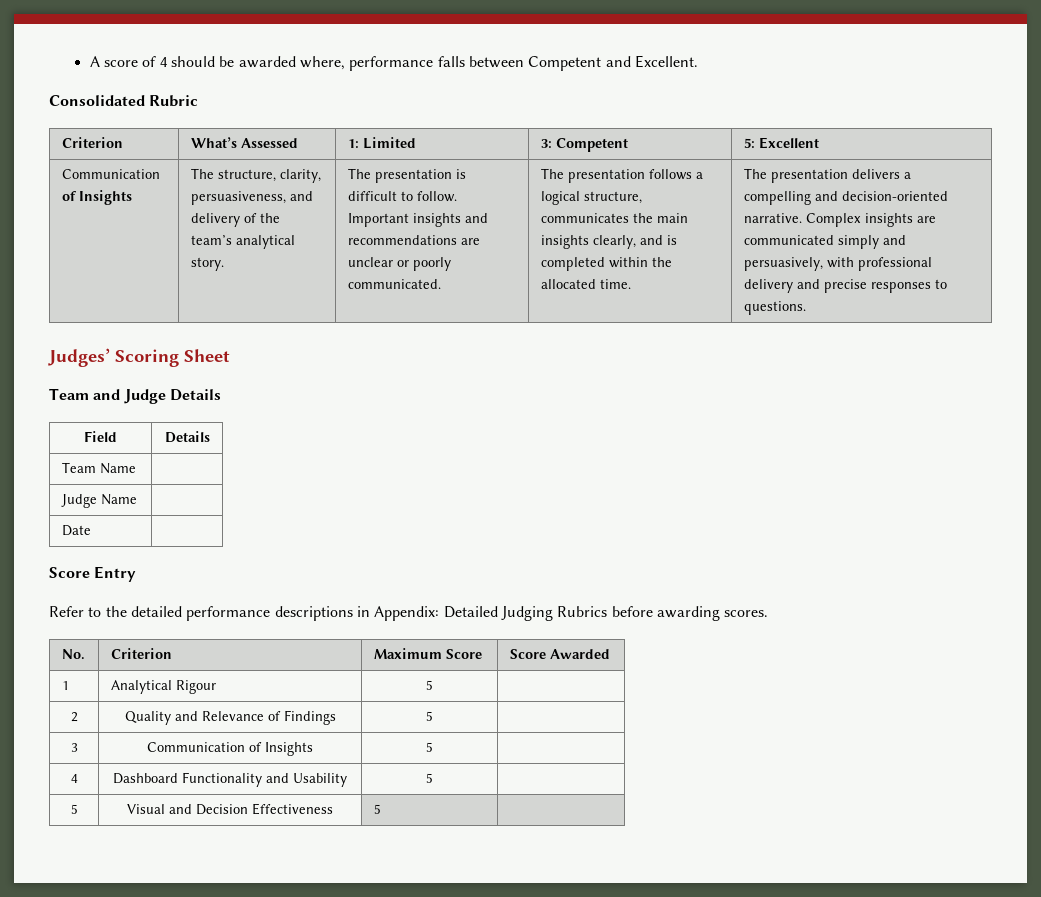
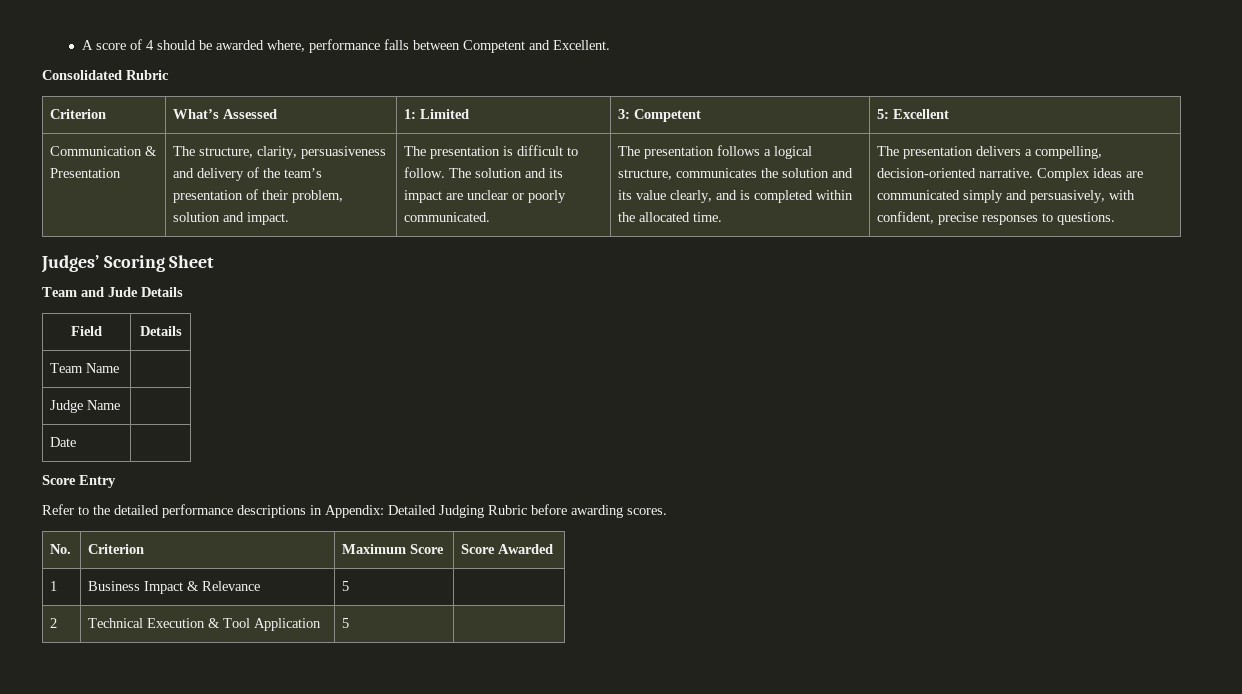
[61,190,132,205] of Insights -> [145,146,158,156] [50,168,122,178] & Presentation
[190,191,286,205] persuasiveness, -> [301,146,387,159] persuasiveness
[235,235,295,249] [190,257,224,271] analytical story. -> [173,189,344,203] [173,212,290,225] presentation of their problem, solution and impact.
[347,213,488,227] [347,235,457,245] Important insights and recommendations -> [449,168,564,178] [404,190,443,203] The solution and its impact
[656,213,688,223] [540,235,589,249] main insights -> [782,168,854,178] [618,190,667,200] solution and its value
[743,191,838,205] compelling and -> [1035,146,1103,159] compelling,
[864,213,913,227] insights -> [1093,168,1123,178] ideas
[857,257,932,271] [743,279,820,293] professional delivery and -> [877,211,935,224] confident,
[123,389,166,404] Judge -> [108,287,138,297] Jude
[557,606,608,617] Rubrics -> [488,505,527,515] Rubric
[110,680,216,694] [425,680,433,690] [70,712,78,722] [124,710,336,725] [425,711,433,721] [70,743,78,752] [147,742,313,756] [425,742,433,752] [70,774,78,783] [113,772,347,787] [425,773,433,783] [70,804,78,814] [127,803,333,815] Analytical Rigour | 5 | // 2 | Quality and Relevance of Findings | 5 | // 3 | Communication of Insights | 5 | // 4 | Dashboard Functionality and Usability | 5 | // 5 | Visual and Decision Effectiveness -> [88,581,261,594] [342,581,350,591] [50,618,58,628] [88,618,322,631] Business Impact & Relevance | 5 | // 2 | Technical Execution & Tool Application

